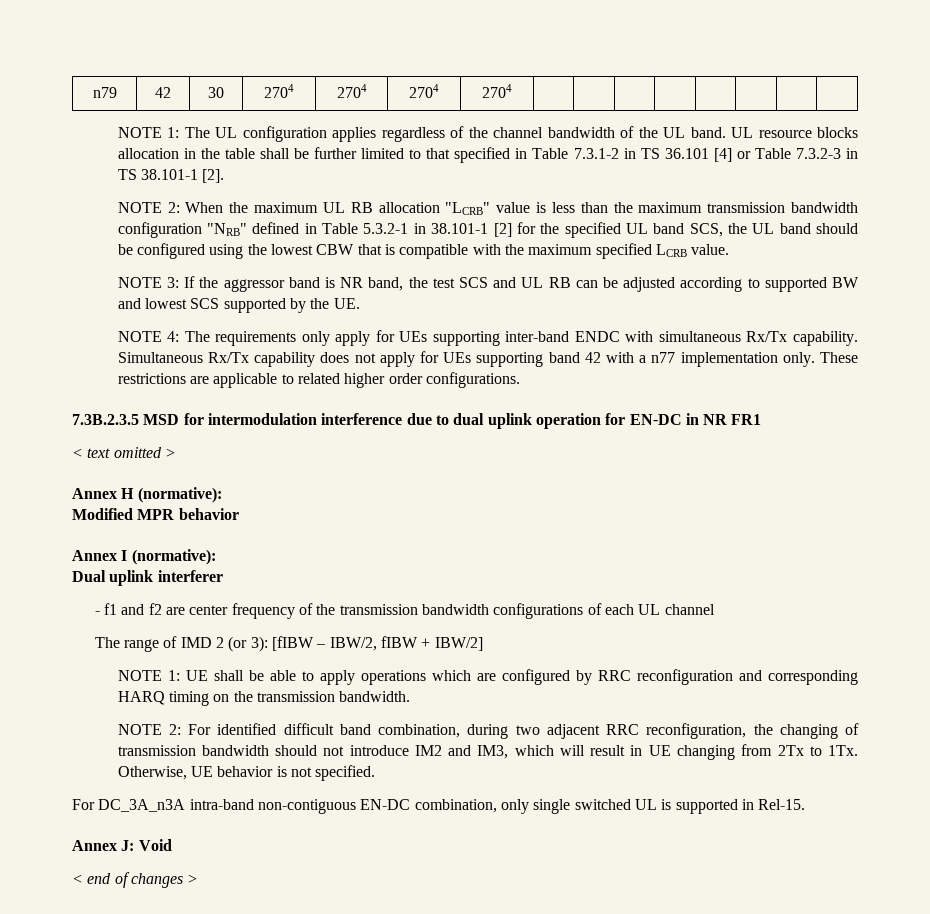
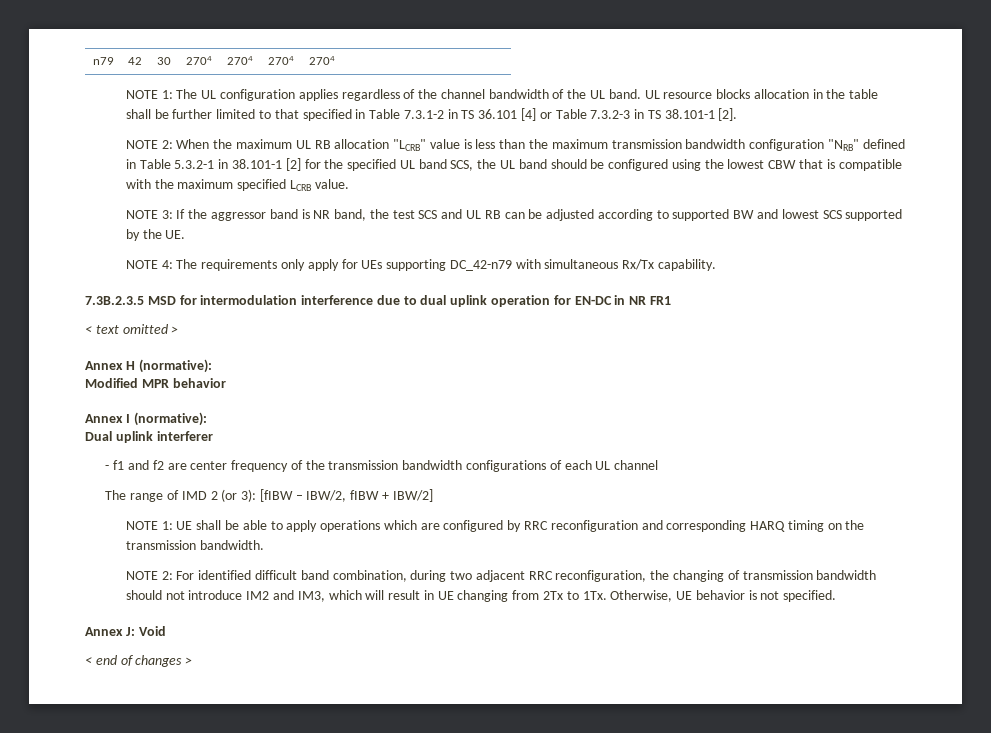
[505,331,620,342] inter-band ENDC -> [449,260,512,271] DC_42-n79
[117,351,858,367] [117,372,520,388] Simultaneous Rx/Tx capability does not apply for UEs supporting band 42 with a n77 implementation only. These restrictions are applicable to related higher order configurations. -> (716, 265) none
[72,799,806,814] // For DC_3A_n3A intra-band non-contiguous EN-DC combination, only single switched UL is supported in Rel-15. -> (837, 596) none

